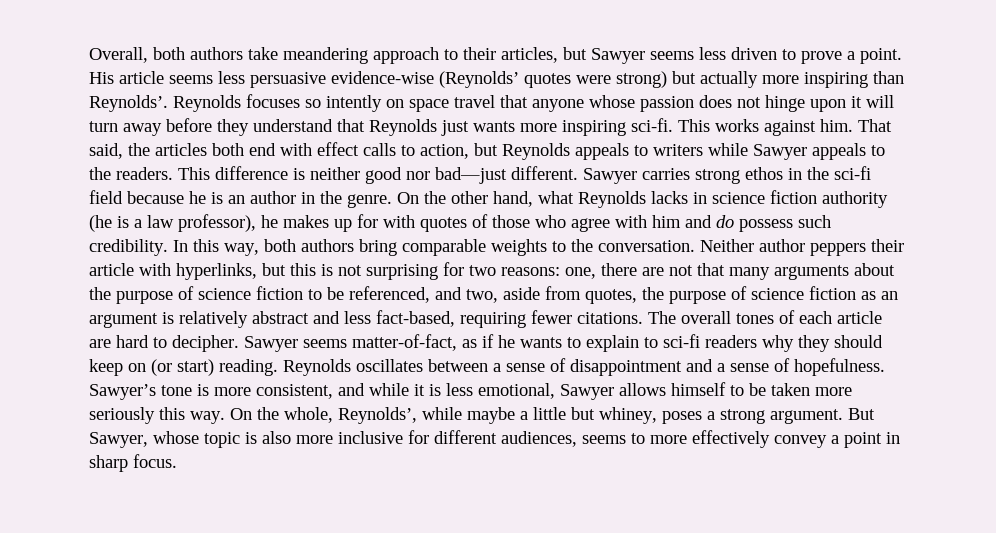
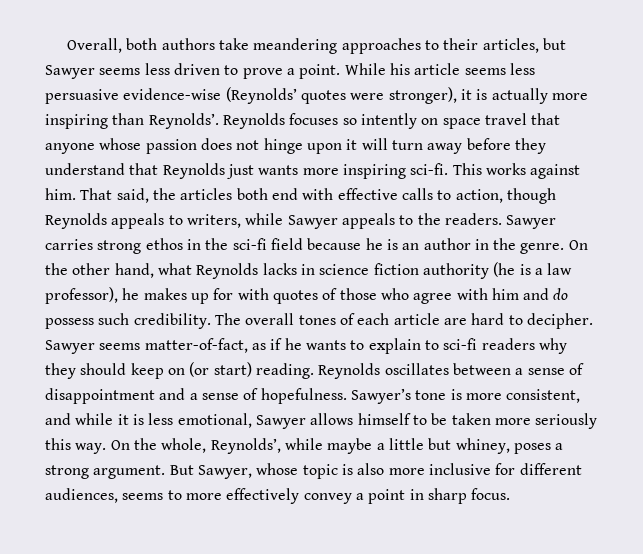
[373,47,439,64] approach -> [341,38,421,54] approaches
[89,72,114,84] His -> [344,63,410,75] While his
[616,71,696,88] strong) but -> [388,87,488,104] stronger), it is
[317,142,359,156] effect -> [337,188,398,200] effective
[474,143,498,156] but -> [506,188,556,204] though
[653,144,703,156] writers -> [186,214,241,228] writers,
[178,166,578,184] This difference is neither good nor bad—just different. -> (502, 219) none
[173,239,904,256] [89,262,895,280] [89,286,898,304] [89,310,643,328] In this way, both authors bring comparable weights to the conversation. Neither author peppers their article with hyperlinks, but this is not surprising for two reasons: one, there are not that many arguments about the purpose of science fiction to be referenced, and two, aside from quotes, the purpose of science fiction as an argument is relatively abstract and less fact-based, requiring fewer citations. -> (211, 321) none

